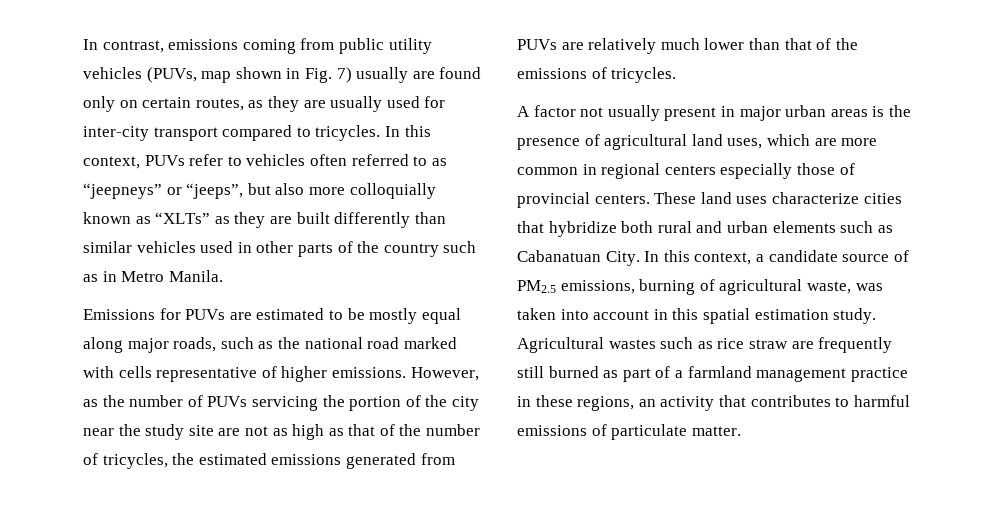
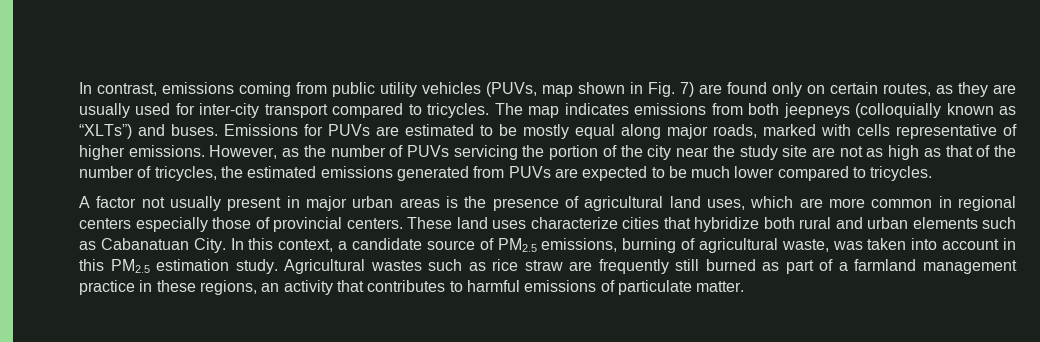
[356,67,409,83] usually -> (694, 89) none
[384,125,431,137] [83,154,447,169] [83,183,436,199] [83,212,446,228] [83,241,477,257] [83,270,223,282] In this context, PUVs refer to vehicles often referred to as “jeepneys” or “jeeps”, but also more colloquially known as “XLTs” as they are built differently than similar vehicles used in other parts of the country such as in Metro Manila. // -> [494,103,1017,118] [79,124,218,139] The map indicates emissions from both jeepneys (colloquially known as “XLTs”) and buses.
[220,337,400,349] such as the national road -> (757, 131) none
[588,38,858,54] [517,67,607,79] relatively much lower than that of the emissions of -> [582,166,867,181] expected to be much lower compared to
[702,308,750,324] spatial -> [110,259,150,273] PM2.5

